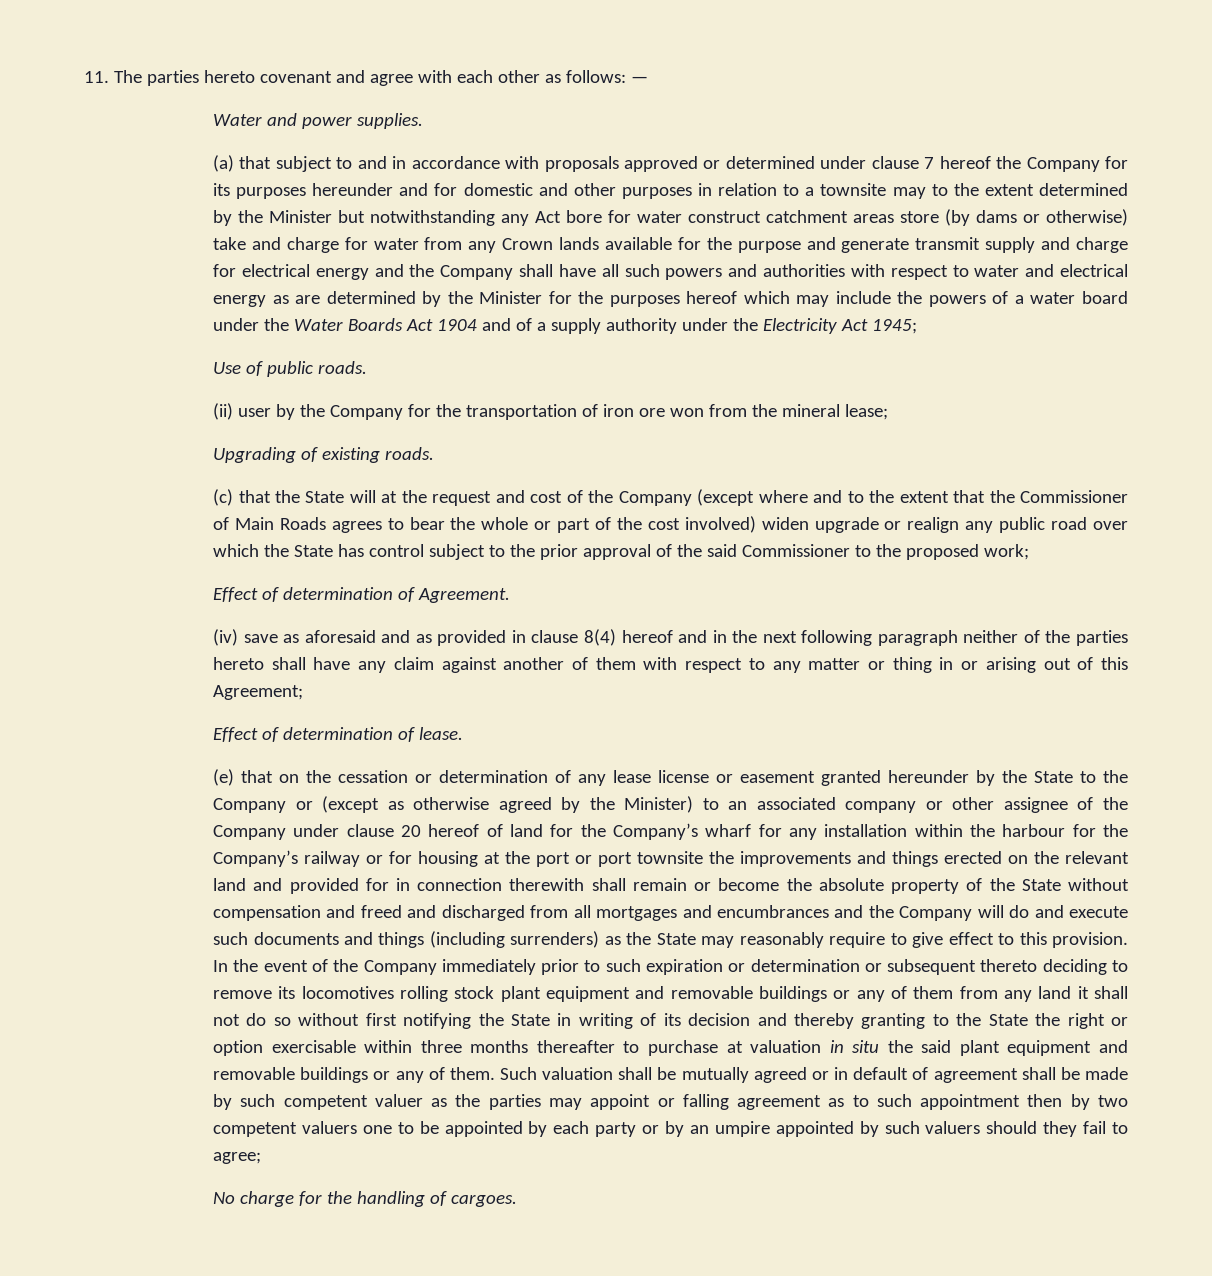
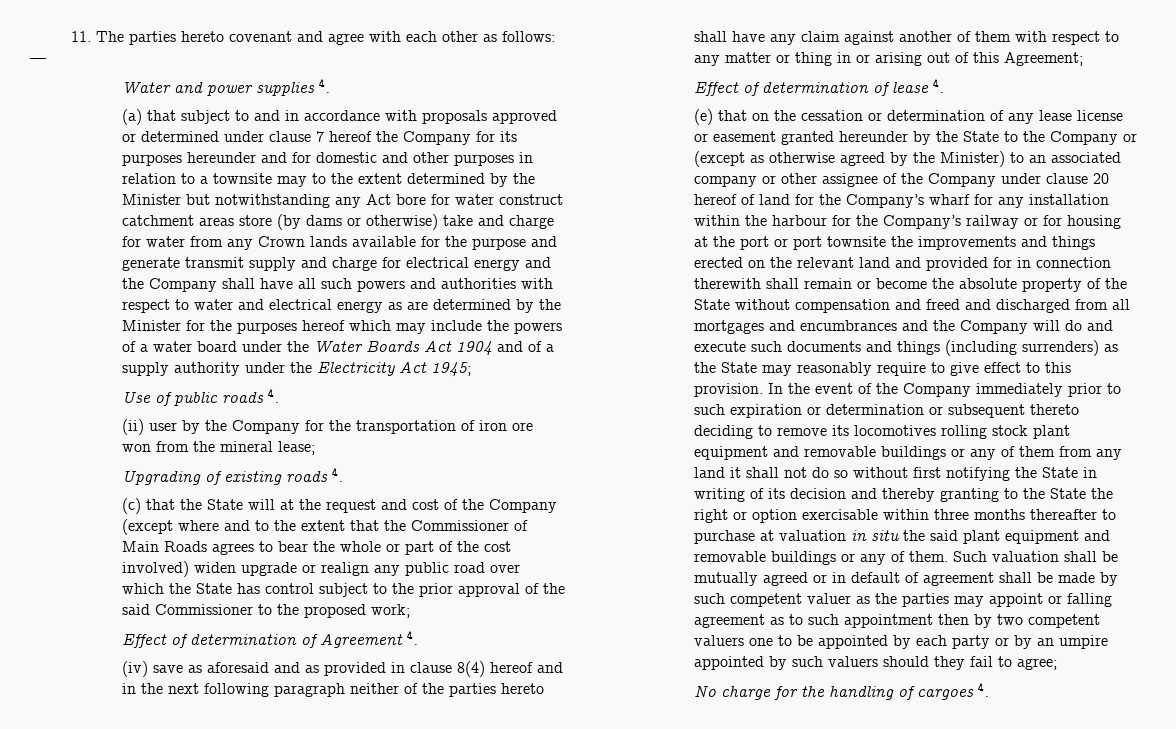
[357,113,424,129] supplies. -> [256,78,331,96] supplies 4.
[318,361,368,374] roads. -> [222,388,280,403] roads 4.
[385,447,435,460] roads. -> [286,467,344,482] roads 4.
[418,588,511,603] Agreement. -> [320,630,419,648] Agreement 4.
[419,727,464,740] lease. -> [892,78,945,93] lease 4.
[451,1194,518,1207] cargoes. -> [917,682,990,700] cargoes 4.

